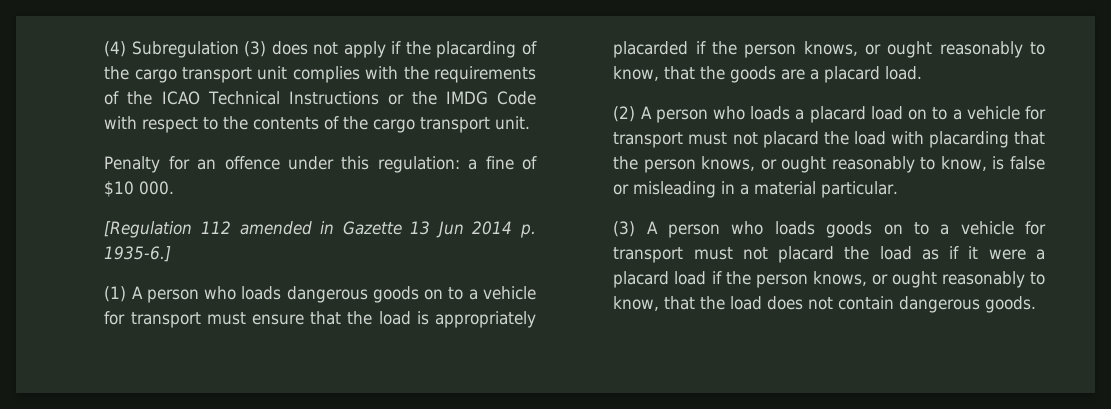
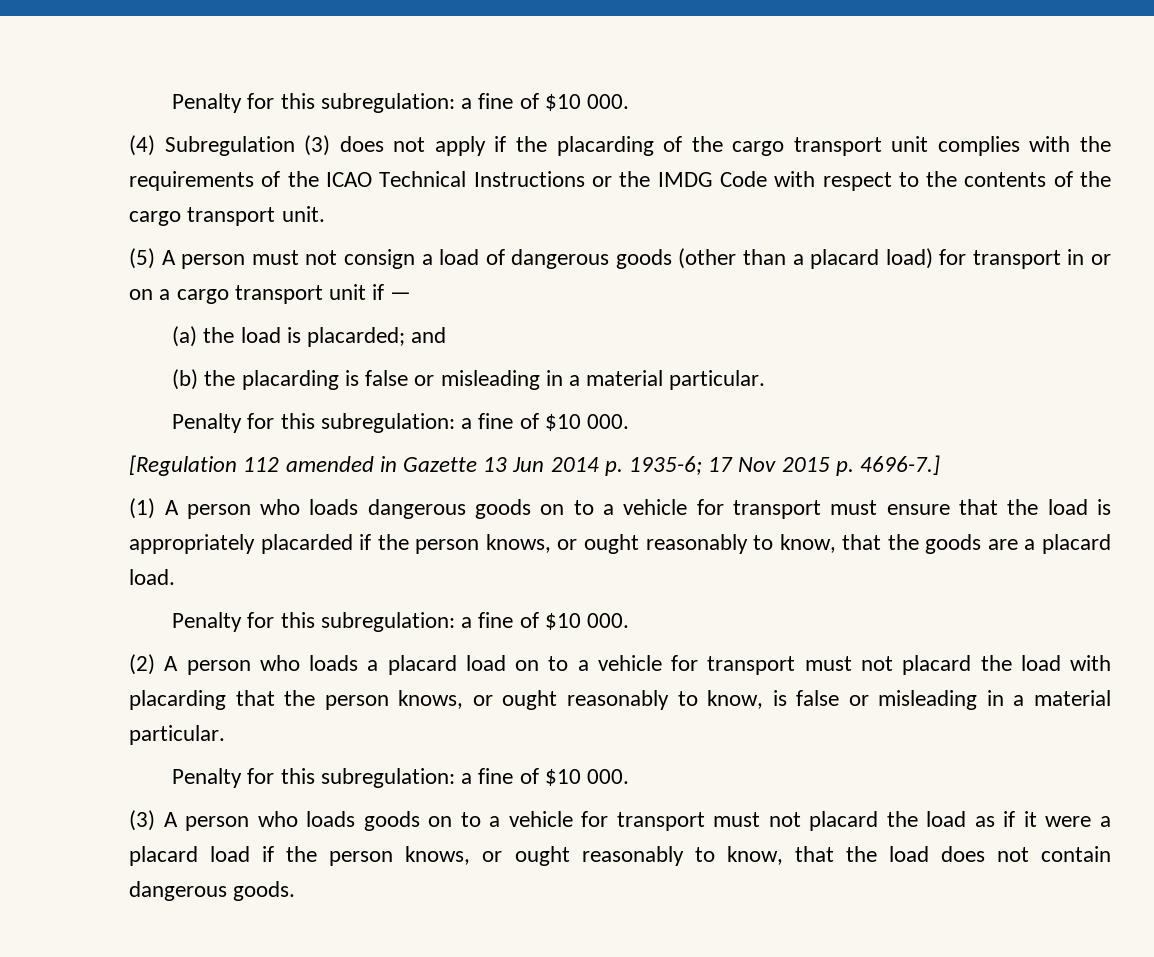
(104, 49) none -> [172,93,629,113] Penalty for this subregulation: a fine of $10 000. //
[104,156,460,173] Penalty for an offence under this regulation: -> [129,248,1111,269] [129,284,412,304] [172,326,447,347] [172,369,766,390] [172,413,455,433] (5) A person must not consign a load of dangerous goods (other than a placard load) for transport in or on a cargo transport unit if — // (a) the load is placarded; and // (b) the placarding is false or misleading in a material particular. // Penalty for this subregulation:
[104,246,172,262] 1935-6.] -> [629,455,941,476] 1935-6; 17 Nov 2015 p. 4696-7.]
(923, 73) none -> [172,612,629,632] // Penalty for this subregulation: a fine of $10 000.
(899, 189) none -> [172,768,629,788] // Penalty for this subregulation: a fine of $10 000.

